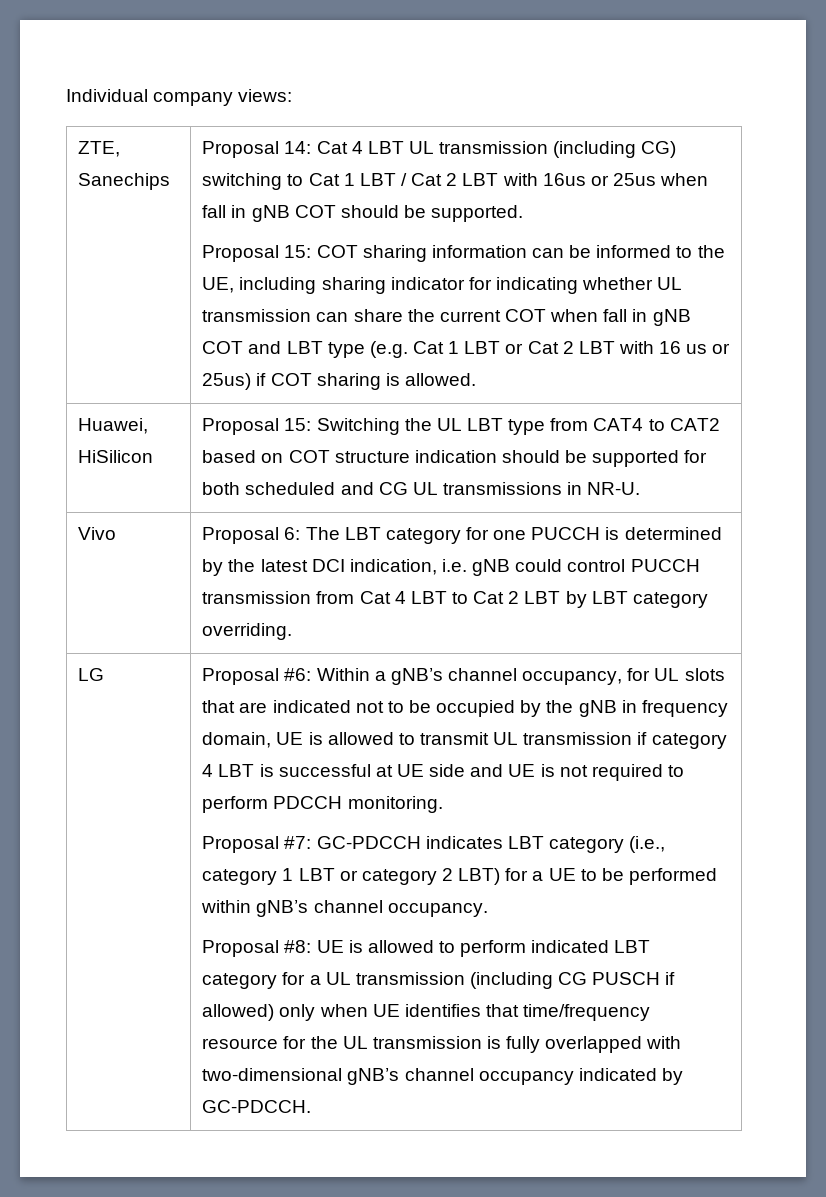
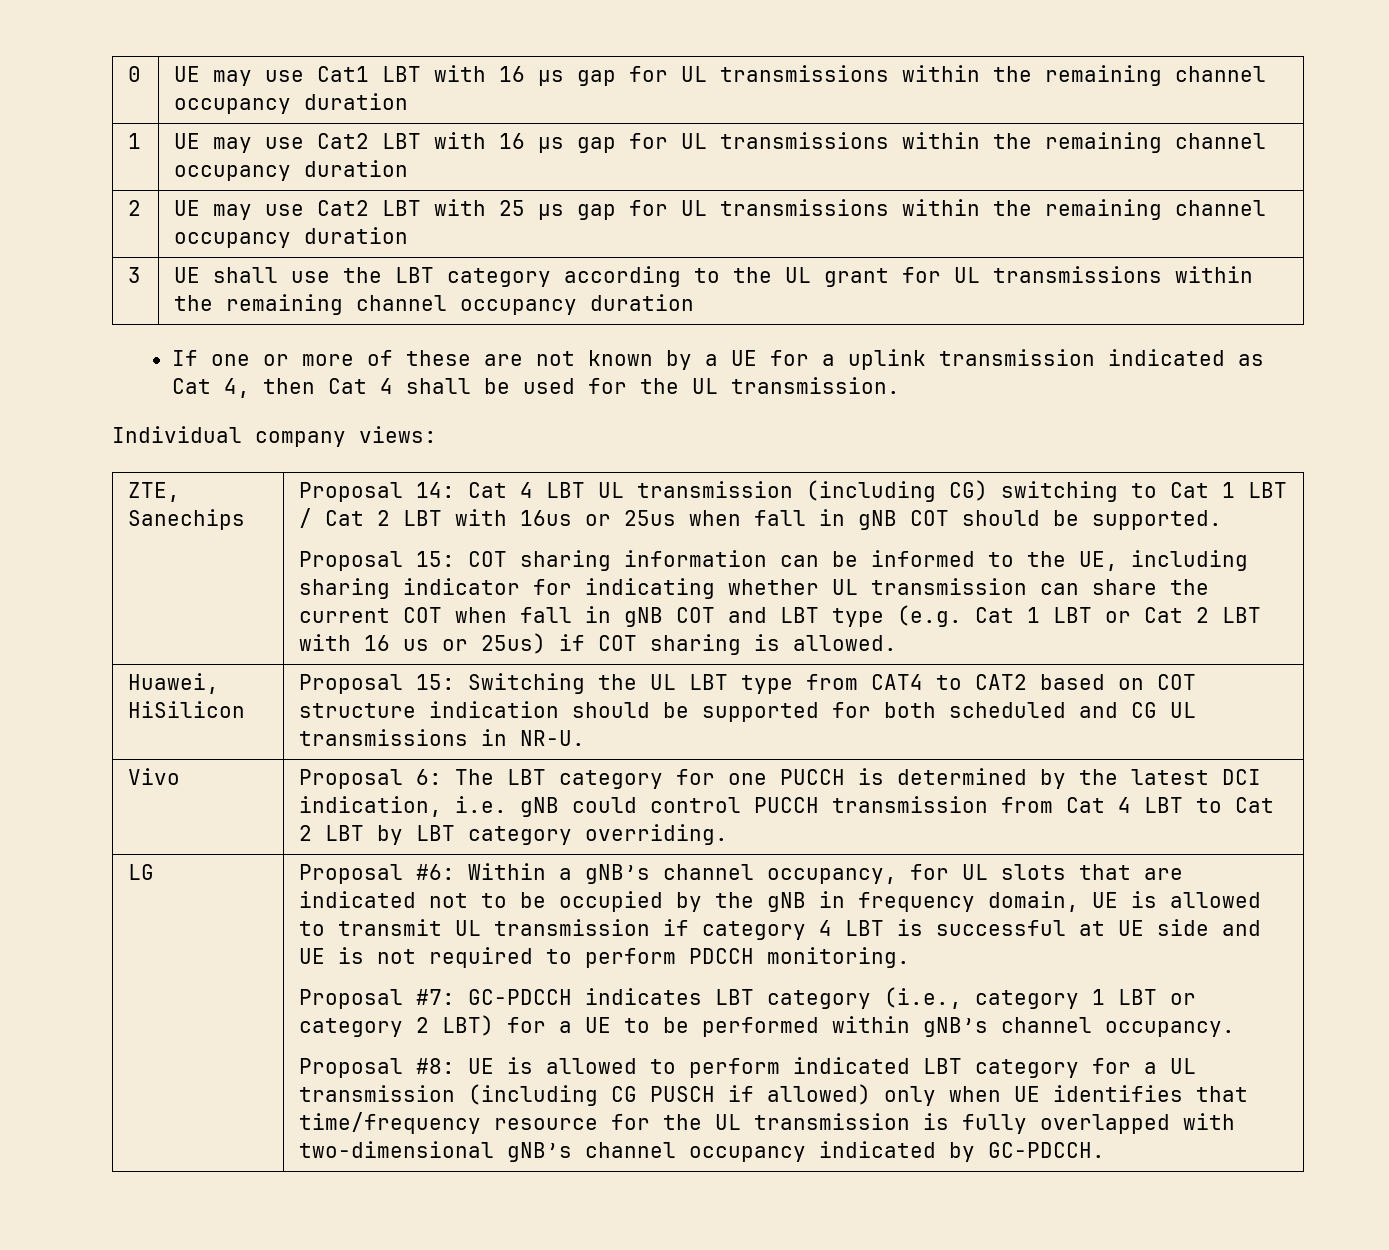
(66, 95) none -> [128,66,142,82] [174,65,1267,86] [174,93,409,114] [128,133,142,149] [174,132,1267,153] [174,160,409,181] [128,200,142,216] [174,199,1267,220] [174,227,409,248] [128,267,142,283] [174,266,1254,287] [174,294,695,315] [171,349,1264,370] [171,377,900,398] 0 | UE may use Cat1 LBT with 16 µs gap for UL transmissions within the remaining channel occupancy duration // 1 | UE may use Cat2 LBT with 16 µs gap for UL transmissions within the remaining channel occupancy duration // 2 | UE may use Cat2 LBT with 25 µs gap for UL transmissions within the remaining channel occupancy duration // 3 | UE shall use the LBT category according to the UL grant for UL transmissions within the remaining channel occupancy duration // If one or more of these are not known by a UE for a uplink transmission indicated as Cat 4, then Cat 4 shall be used for the UL transmission. //

